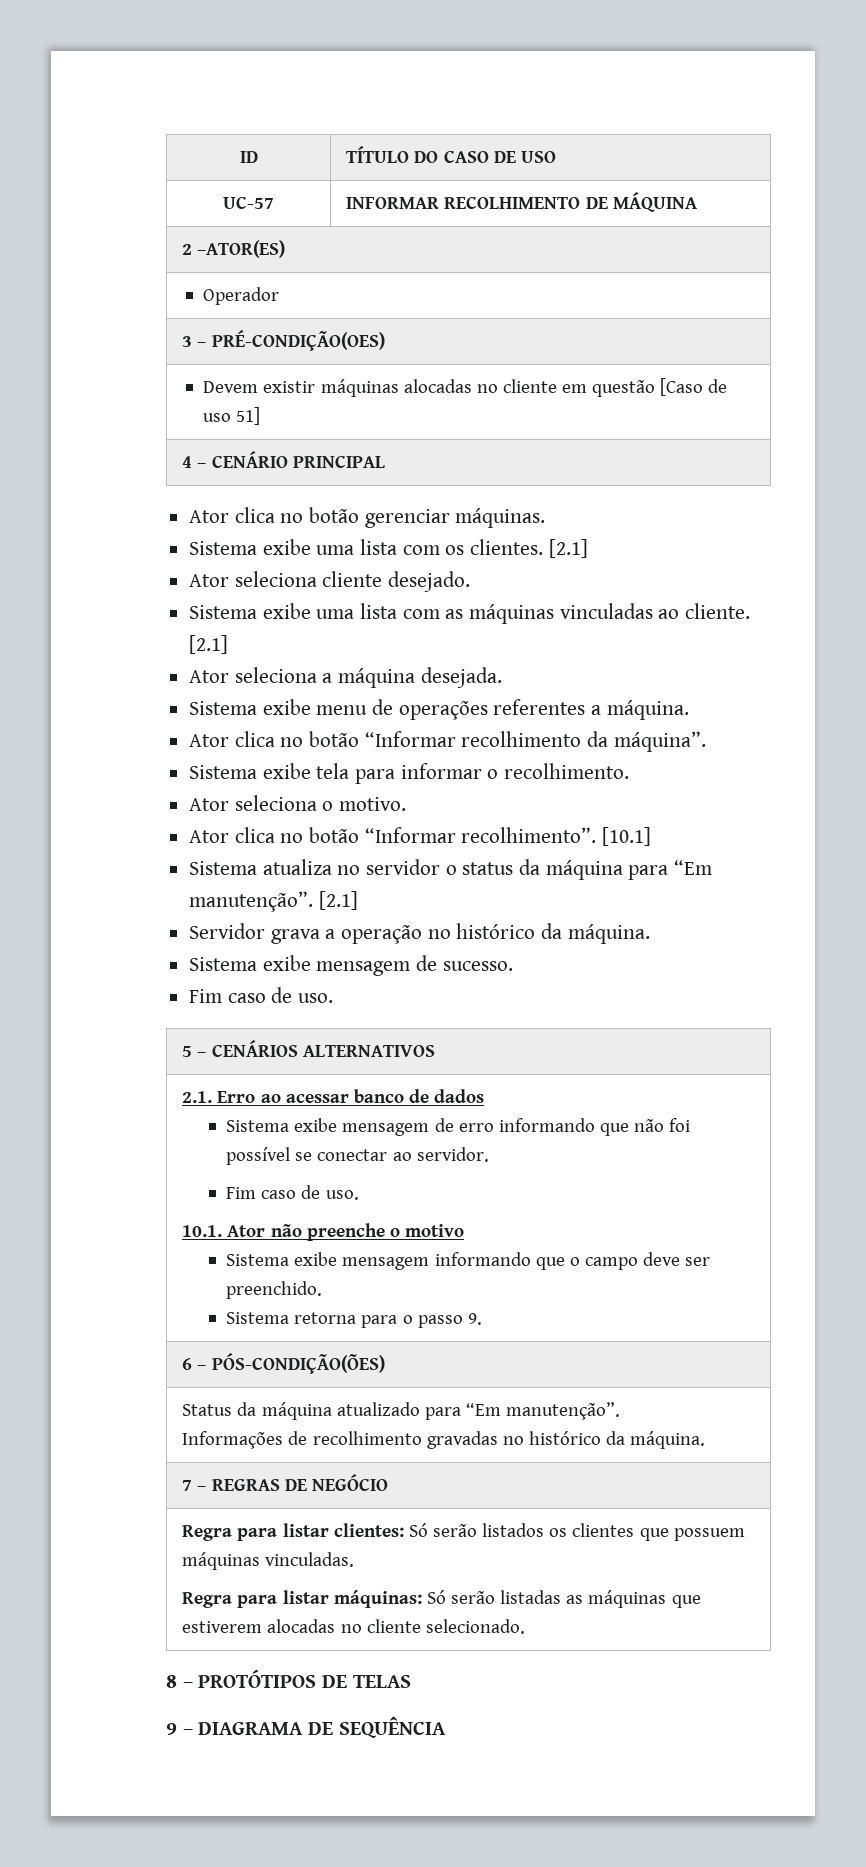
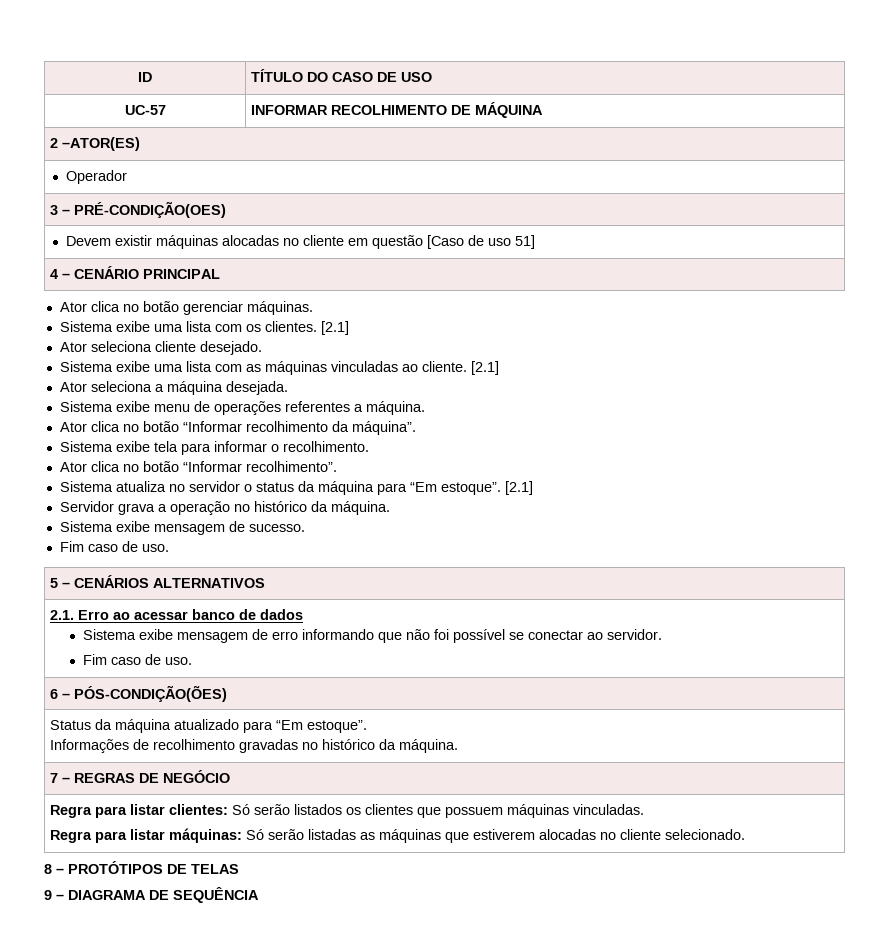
[189,795,407,811] // Ator seleciona o motivo. -> (369, 446) none
[602,827,652,846] [10.1] -> (337, 466) none
[189,891,314,912] manutenção”. -> [440,482,501,495] estoque”.
[182,1223,464,1241] [226,1252,711,1270] [226,1281,323,1299] [226,1312,482,1328] // 10.1. Ator não preenche o motivo // Sistema exibe mensagem informando que o campo deve ser preenchido. // Sistema retorna para o passo 9. -> (192, 661) none
[506,1402,621,1420] manutenção”. -> [306,720,367,733] estoque”.

